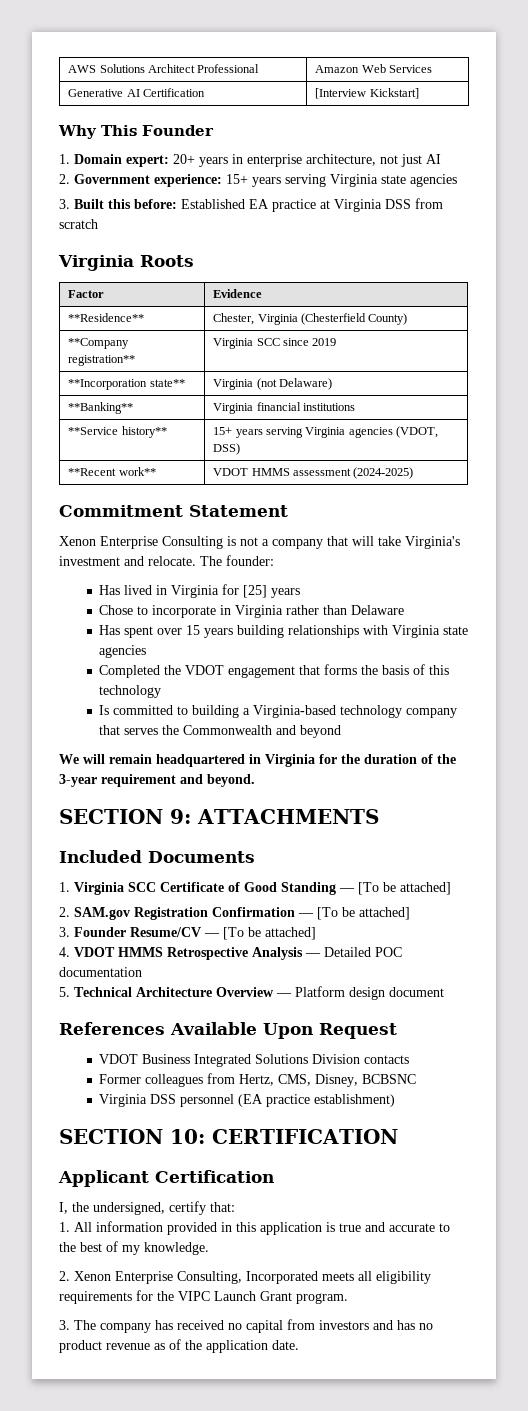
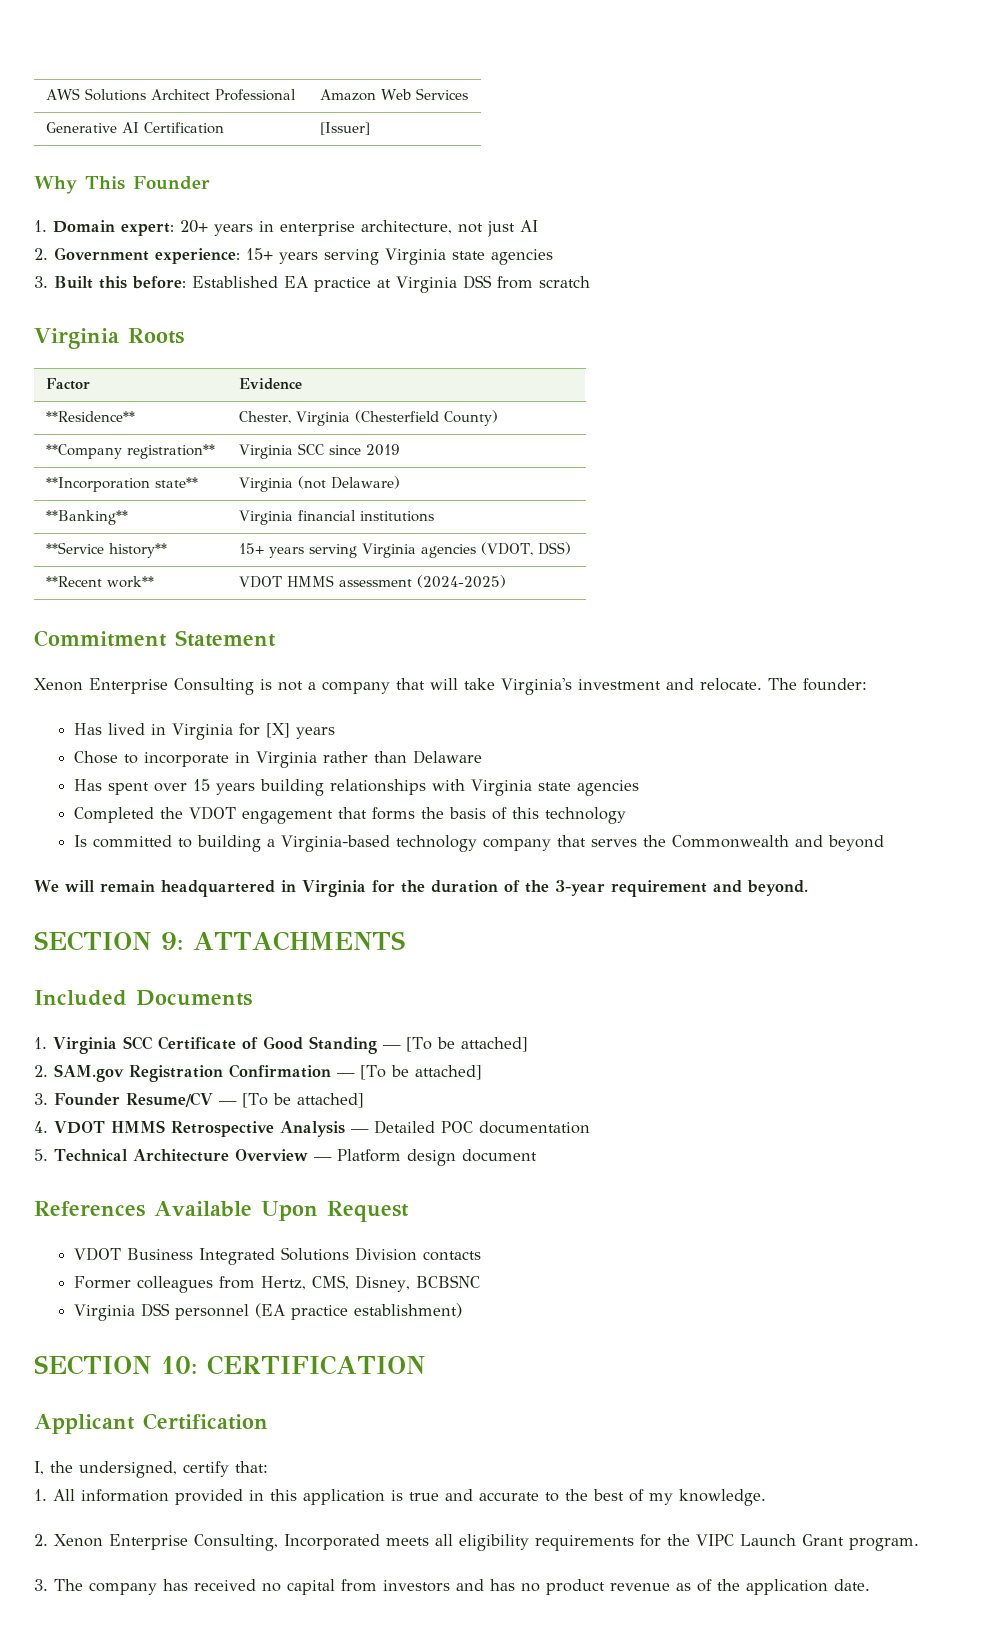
[315,88,419,99] [Interview Kickstart] -> [319,122,370,135] [Issuer]
[243,585,268,598] [25] -> [265,723,290,738] [X]

